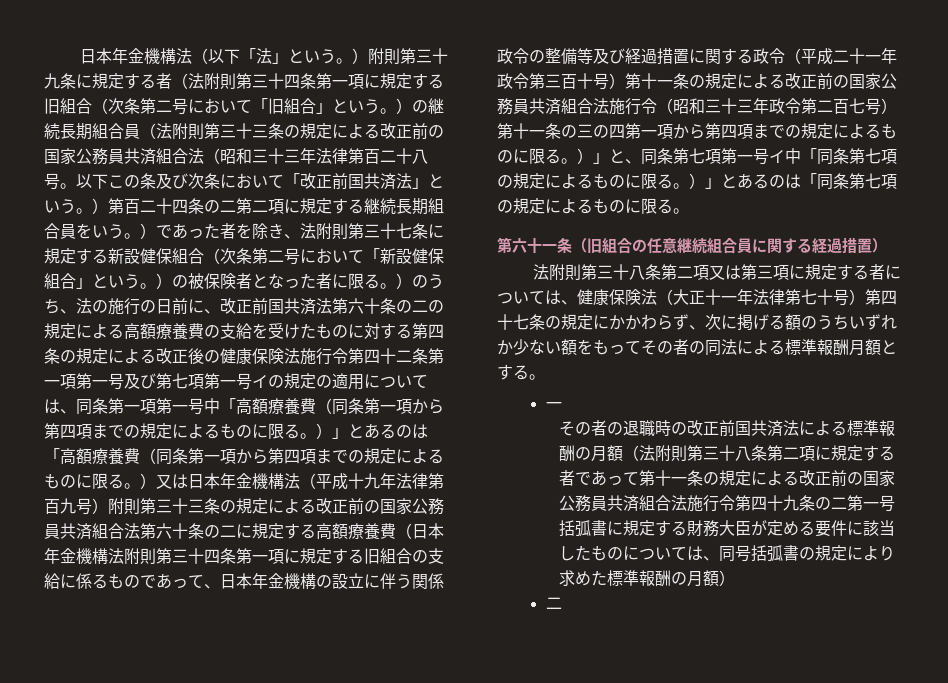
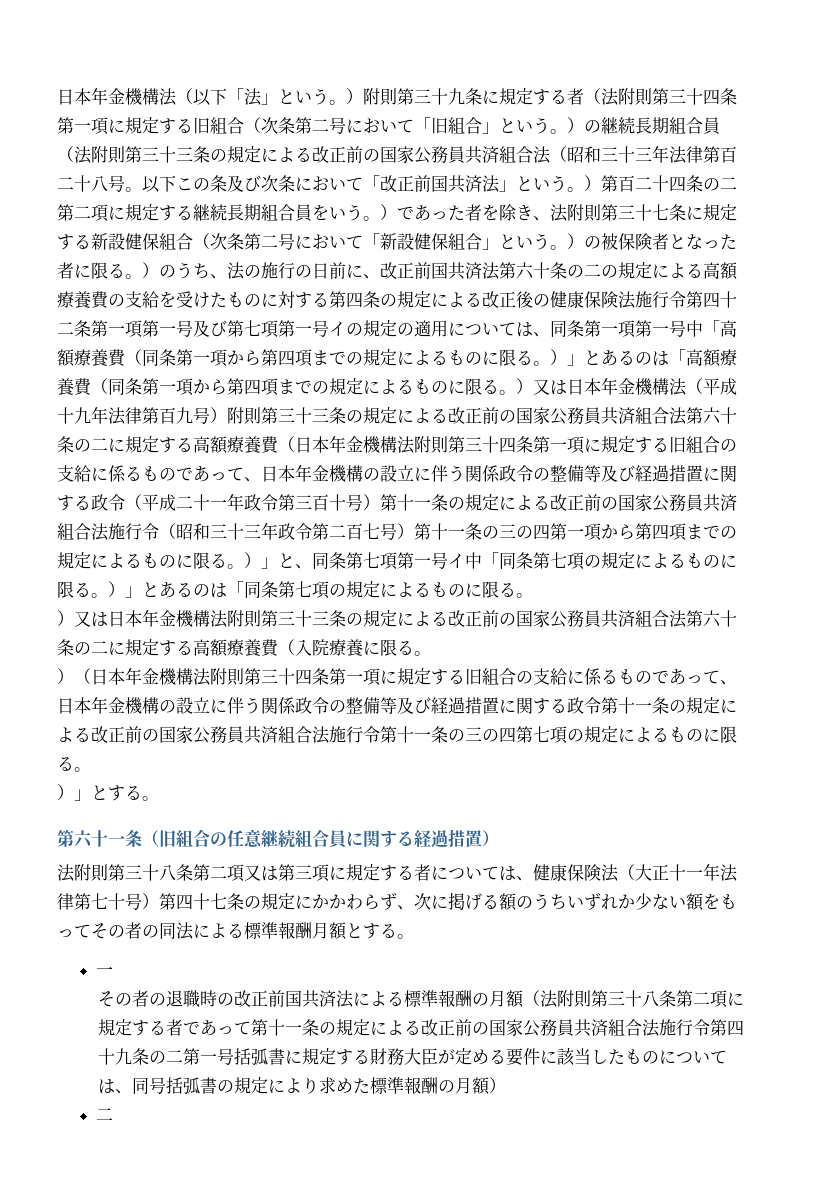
(689, 211) none -> [57,609,737,628] [57,639,431,657] [57,667,737,686] [57,696,737,714] [57,726,737,744] [57,756,91,772] [57,784,159,801] // ）又は日本年金機構法附則第三十三条の規定による改正前の国家公務員共済組合法第六十条の二に規定する高額療養費（入院療養に限る。 // ）（日本年金機構法附則第三十四条第一項に規定する旧組合の支給に係るものであって、日本年金機構の設立に伴う関係政令の整備等及び経過措置に関する政令第十一条の規定による改正前の国家公務員共済組合法施行令第十一条の三の四第七項の規定によるものに限る。 // ）」とする。

